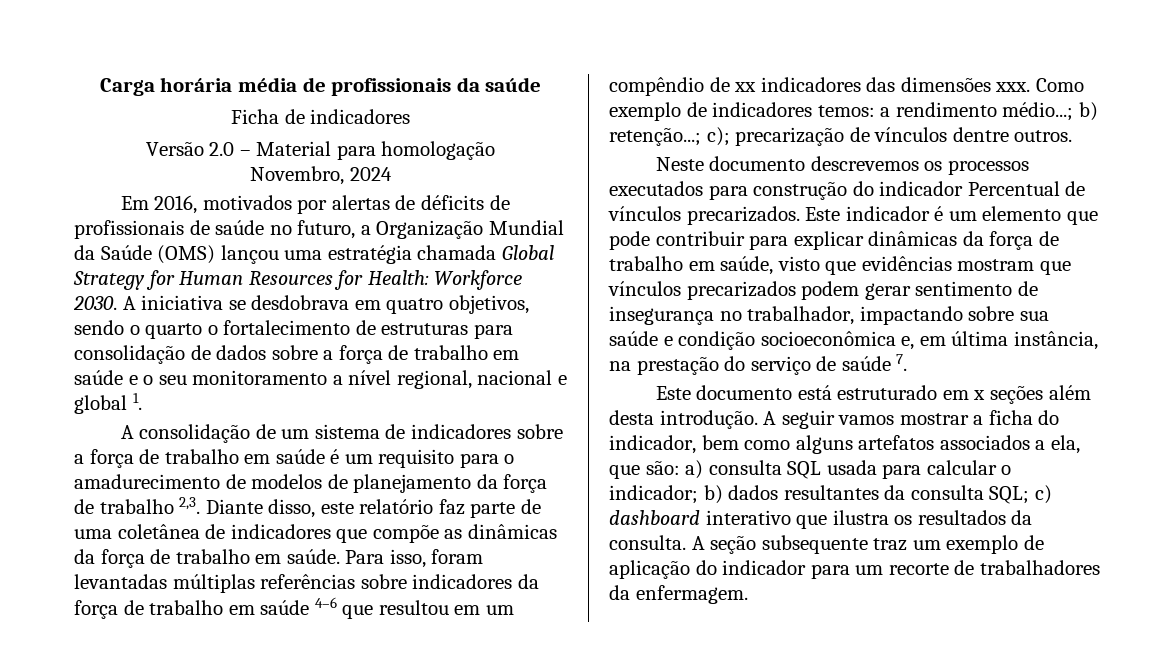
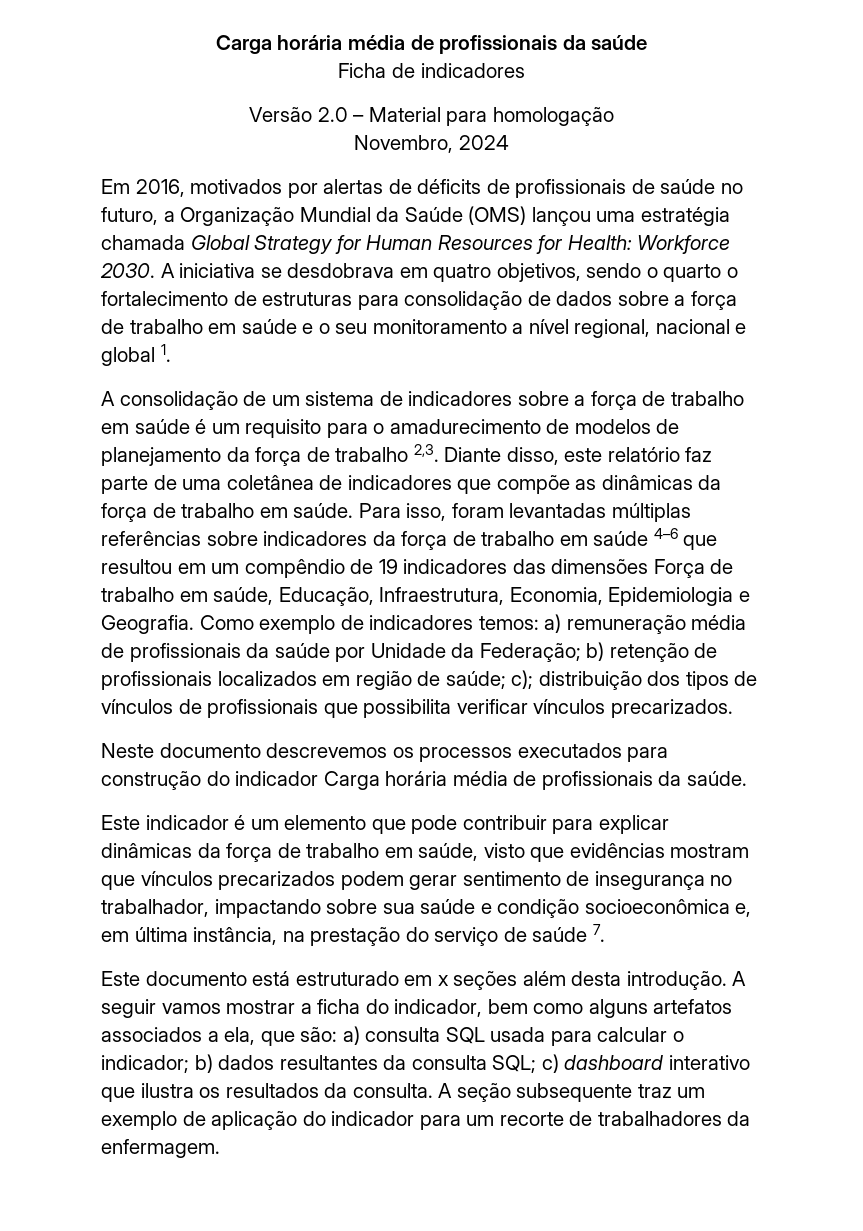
[734,82,757,92] xx -> [378,559,398,574] 19
[995,82,1031,92] xxx. -> [653,559,734,578] [101,587,750,606] [101,615,194,634] Força de trabalho em saúde, Educação, Infraestrutura, Economia, Epidemiologia e Geografia.
[880,102,1098,121] [609,127,1073,146] a rendimento médio...; b) retenção...; c); precarização de vínculos dentre outros. -> [544,614,747,634] [101,642,718,662] [101,670,758,690] [101,699,733,718] a) remuneração média de profissionais da saúde por Unidade da Federação; b) retenção de profissionais localizados em região de saúde; c); distribuição dos tipos de vínculos de profissionais que possibilita verificar vínculos precarizados.
[967,181,1086,196] [608,206,800,225] Percentual de vínculos precarizados. -> [323,771,747,790] Carga horária média de profissionais da saúde. //

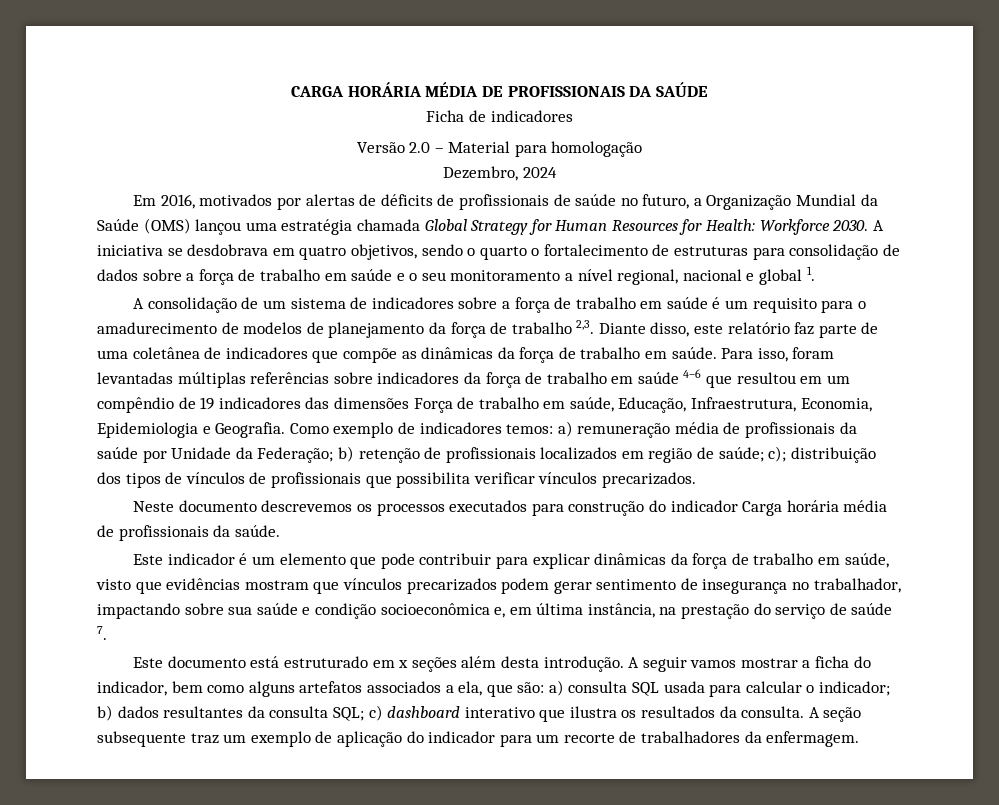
[215,35,648,54] Carga horária média de profissionais da saúde -> [291,82,708,97] CARGA HORÁRIA MÉDIA DE PROFISSIONAIS DA SAÚDE
[354,135,454,153] Novembro, -> [443,166,519,181] Dezembro,

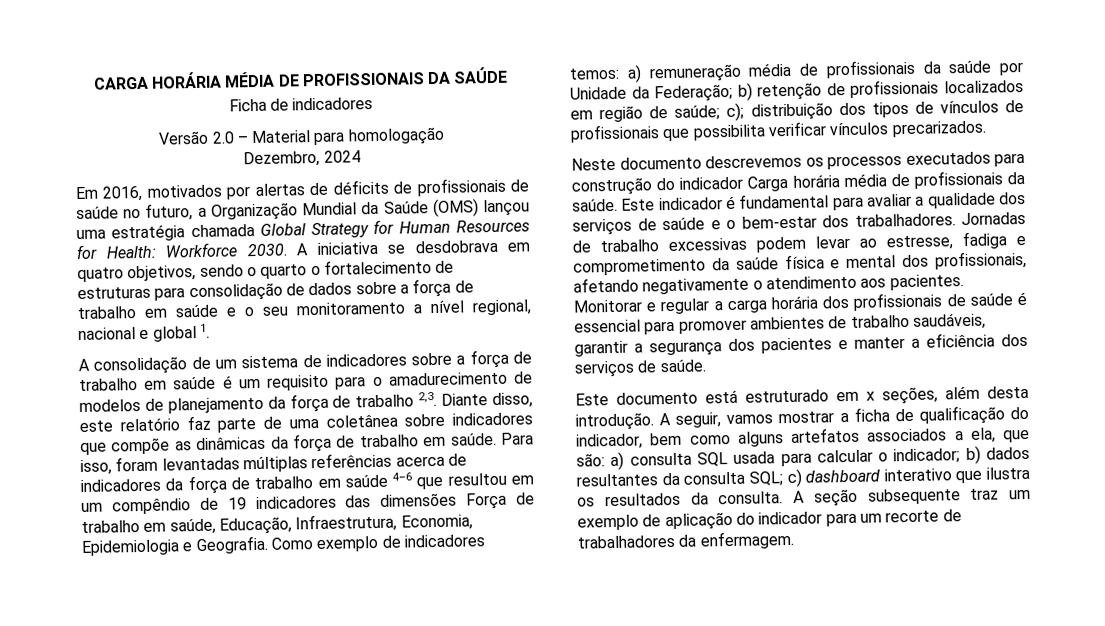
[204,347,222,359] de -> [404,413,446,427] sobre
[333,372,373,384] sobre -> [395,453,467,467] acerca de
(280, 531) // -> (618, 205) none
[251,553,889,569] [96,578,901,594] [97,603,893,619] [97,626,107,640] um elemento que pode contribuir para explicar dinâmicas da força de trabalho em saúde, visto que evidências mostram que vínculos precarizados podem gerar sentimento de insegurança no trabalhador, impactando sobre sua saúde e condição socioeconômica e, em última instância, na prestação do serviço de saúde 7. -> [739,191,1026,211] [572,211,1026,236] [572,231,1026,253] [573,250,1027,276] [573,274,964,295] [573,291,1027,315] [574,312,986,335] [574,332,1028,357] [574,359,707,378] fundamental para avaliar a qualidade dos serviços de saúde e o bem-estar dos trabalhadores. Jornadas de trabalho excessivas podem levar ao estresse, fadiga e comprometimento da saúde física e mental dos profissionais, afetando negativamente o atendimento aos pacientes. Monitorar e regular a carga horária dos profissionais de saúde é essencial para promover ambientes de trabalho saudáveis, garantir a segurança dos pacientes e manter a eficiência dos serviços de saúde.
[411,657,457,672] seções -> [882,386,938,405] seções,
[642,657,687,672] seguir -> [675,412,722,428] seguir,
(850, 662) none -> [894,405,1005,425] de qualificação

